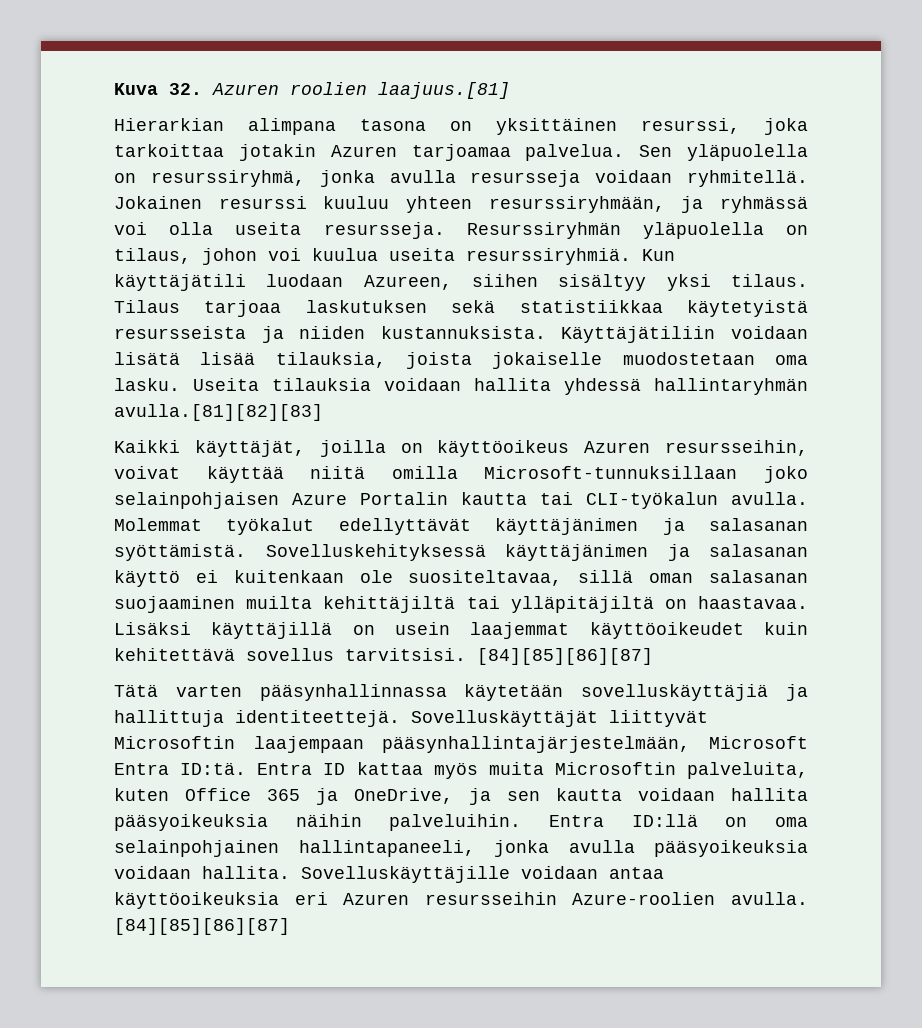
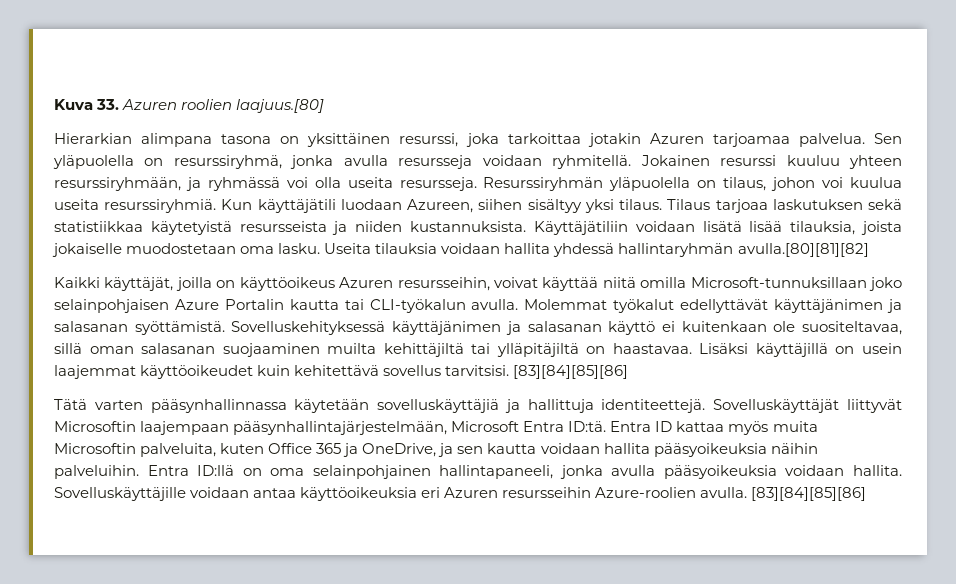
[169,83,202,95] 32. -> [96,99,120,110] 33.
[378,82,510,99] laajuus.[81] -> [236,99,325,113] laajuus.[80]
[114,404,323,421] avulla.[81][82][83] -> [737,243,869,257] avulla.[80][81][82]
[477,648,653,665] [84][85][86][87] -> [513,365,629,379] [83][84][85][86]
[114,918,290,935] [84][85][86][87] -> [751,487,867,501] [83][84][85][86]

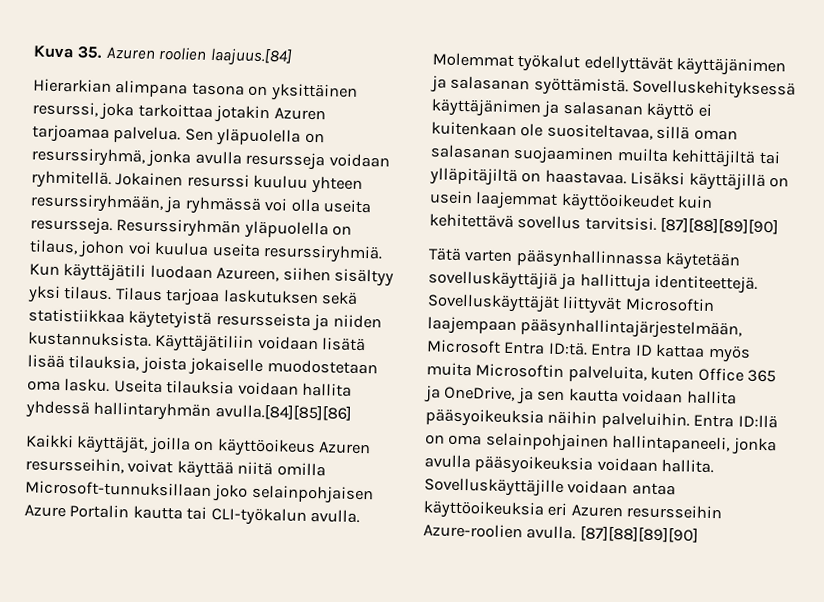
[96,99,120,110] 33. -> [77,46,103,59] 35.
[236,99,325,113] laajuus.[80] -> [209,46,292,67] laajuus.[84]
[737,243,869,257] avulla.[80][81][82] -> [214,403,352,421] avulla.[84][85][86]
[513,365,629,379] [83][84][85][86] -> [660,216,780,235] [87][88][89][90]
[751,487,867,501] [83][84][85][86] -> [579,525,699,543] [87][88][89][90]

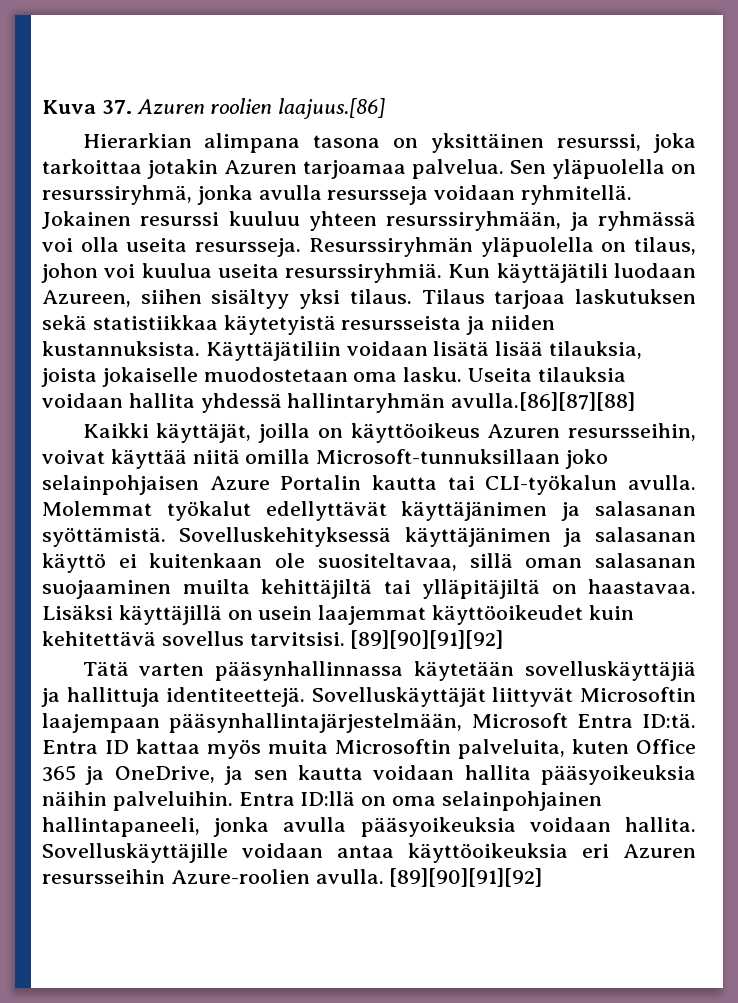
[77,46,103,59] 35. -> [101,100,132,114] 37.
[209,46,292,67] laajuus.[84] -> [278,98,386,119] laajuus.[86]
[214,403,352,421] avulla.[84][85][86] -> [451,392,636,411] avulla.[86][87][88]
[660,216,780,235] [87][88][89][90] -> [350,630,504,649] [89][90][91][92]
[579,525,699,543] [87][88][89][90] -> [389,868,543,887] [89][90][91][92]

